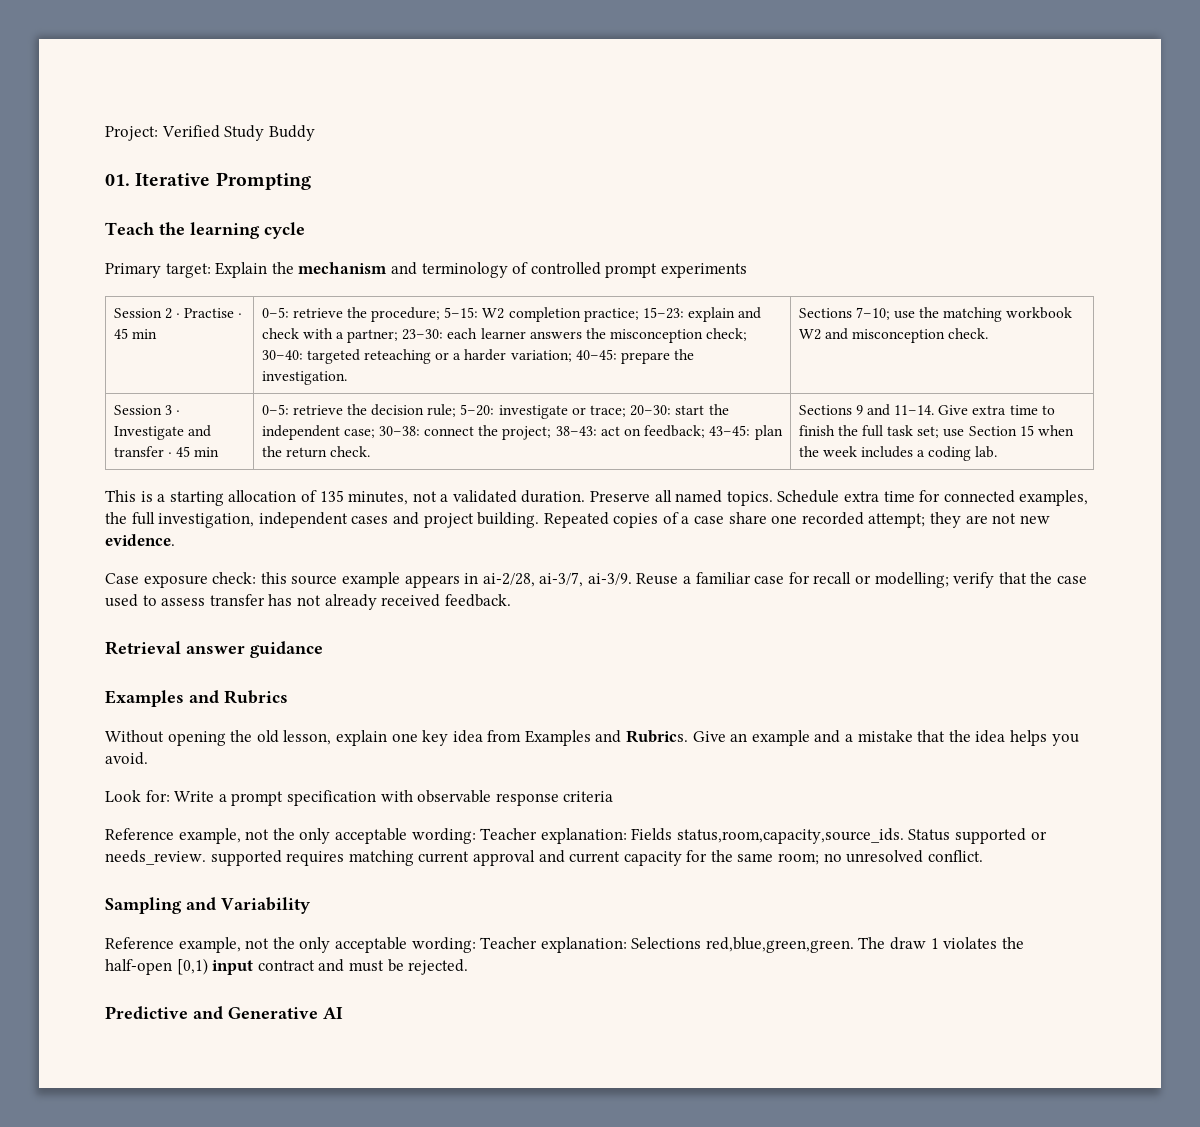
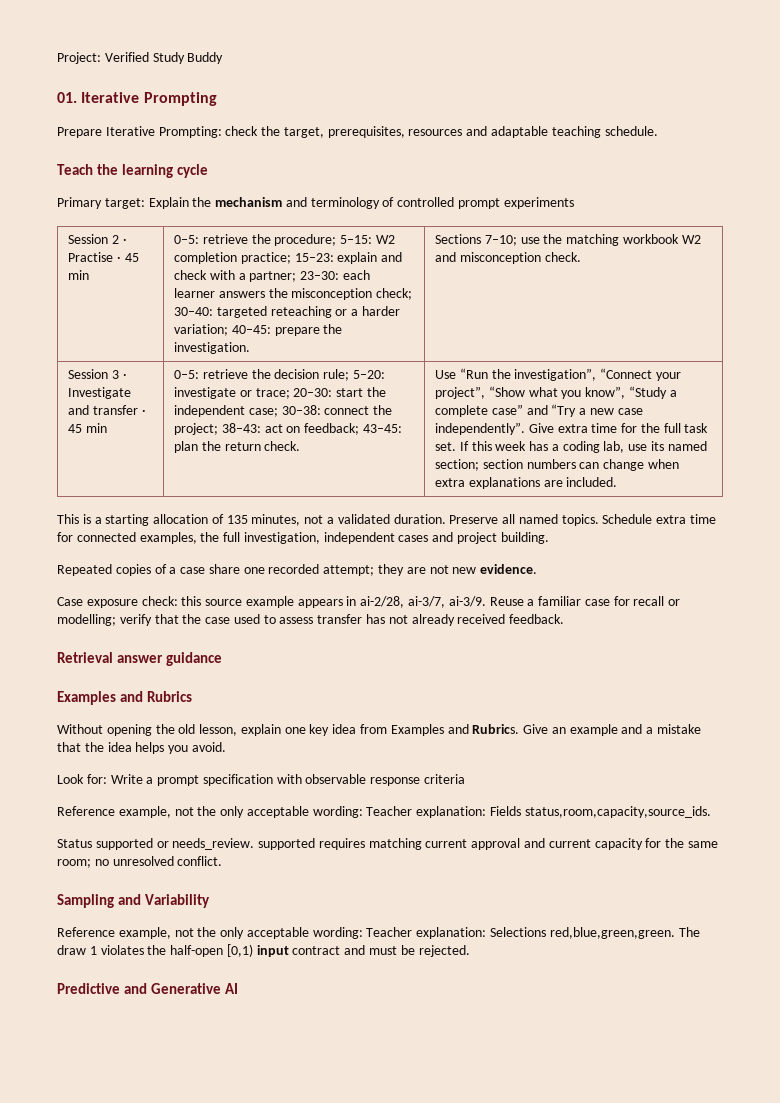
(311, 181) none -> [57,126,658,138] // Prepare Iterative Prompting: check the target, prerequisites, resources and adaptable teaching schedule.
[798,404,935,416] Sections 9 and 11–14. -> [434,368,681,381] [434,386,677,399] [434,404,643,417] [434,422,525,435] Use “Run the investigation”, “Connect your project”, “Show what you know”, “Study a complete case” and “Try a new case independently”.
[1041,405,1055,415] [798,425,835,436] to finish -> [621,423,638,433] for
[917,425,1075,438] [798,446,998,461] set; use Section 15 when the week includes a coding lab. -> [434,441,707,453] [434,459,679,471] [434,477,618,489] set. If this week has a coding lab, use its named section; section numbers can change when extra explanations are included.
(540, 520) none -> (549, 538) //
(904, 836) none -> (711, 812) //

